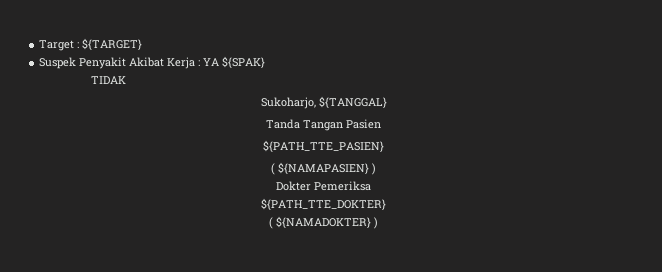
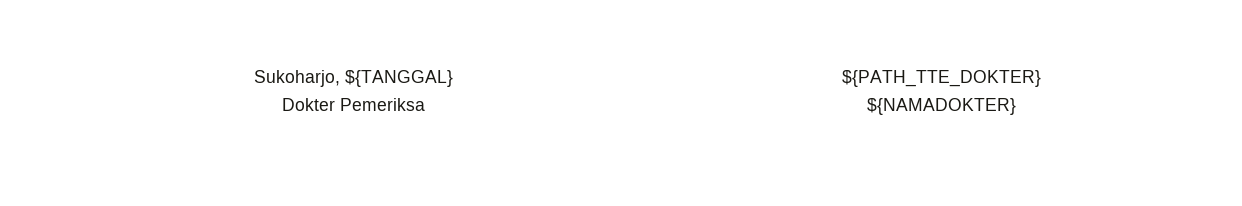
[39,38,143,51] [39,56,266,69] [90,76,126,84] [260,96,387,109] [266,119,381,131] [263,140,384,152] [271,162,376,175] Target : ${TARGET} // Suspek Penyakit Akibat Kerja : YA ${SPAK} // TIDAK // Sukoharjo, ${TANGGAL} // Tanda Tangan Pasien // ${PATH_TTE_PASIEN} // ( ${NAMAPASIEN} ) -> [253,70,453,87] Sukoharjo, ${TANGGAL}
[269,216,378,229] ( ${NAMADOKTER} ) -> [866,98,1016,115] ${NAMADOKTER}

